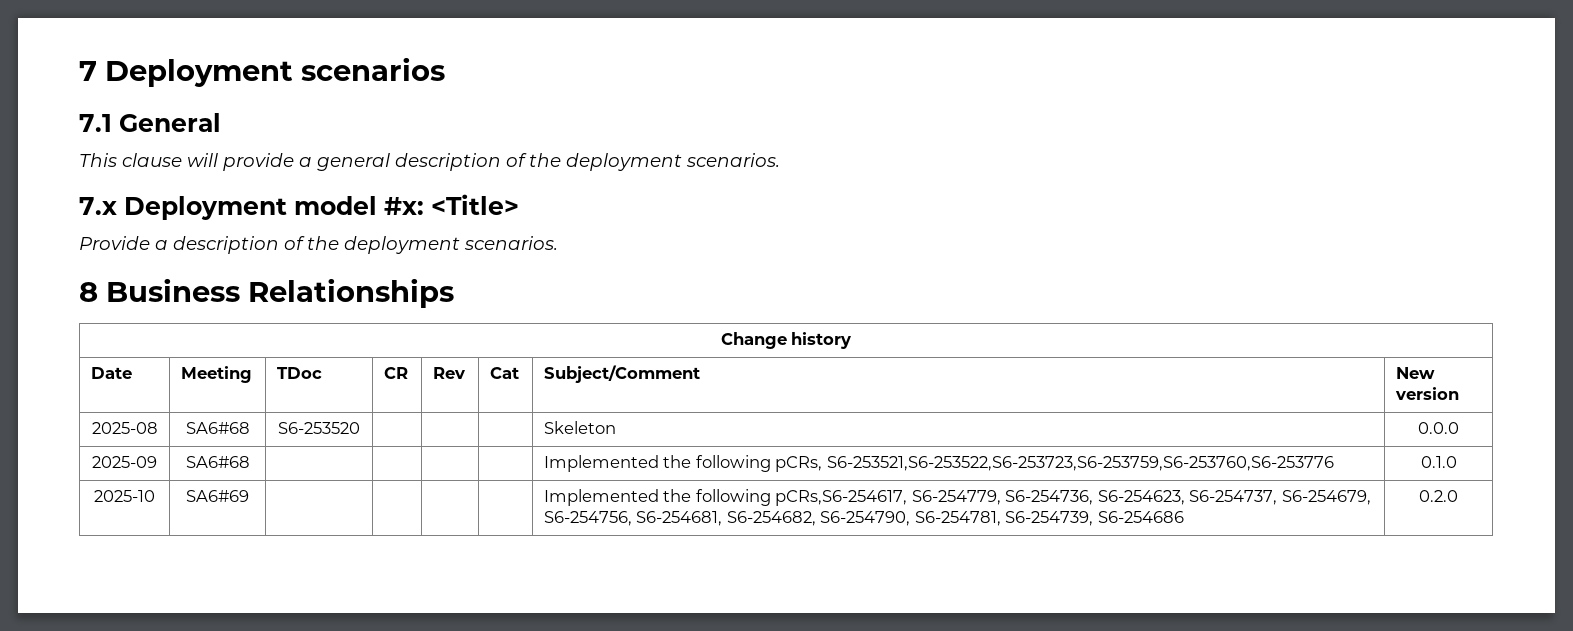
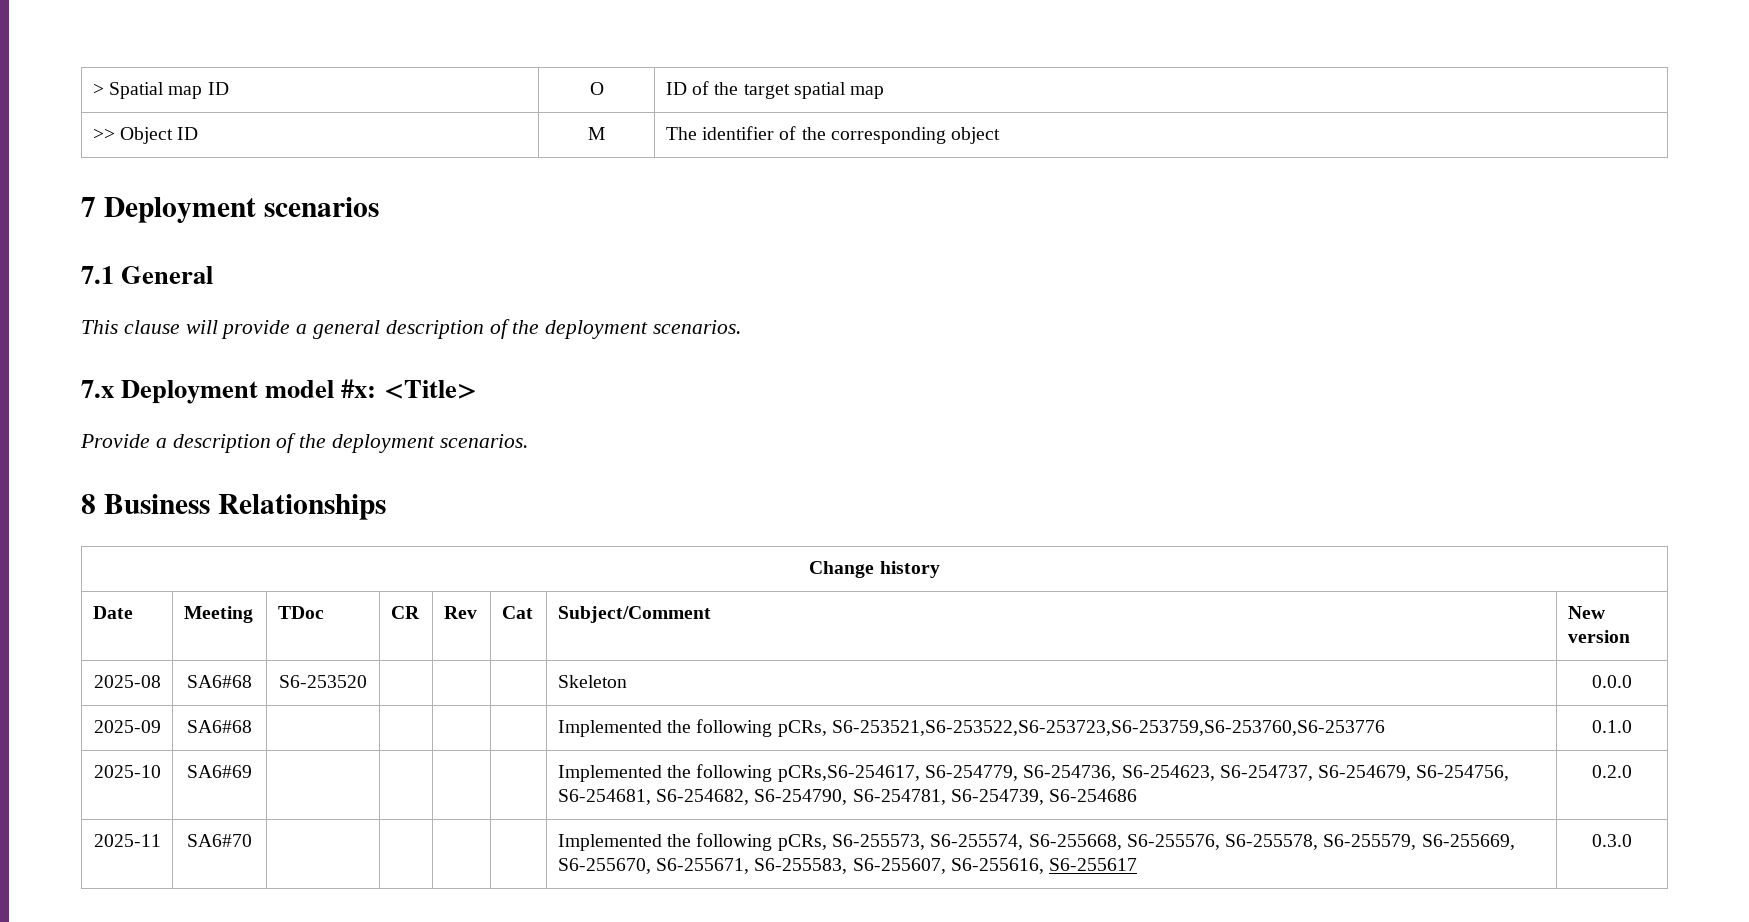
(79, 71) none -> [92,82,229,99] [589,82,604,95] [665,81,885,99] [92,127,199,144] [588,127,605,140] [665,126,1001,144] > Spatial map ID | O | ID of the target spatial map // >> Object ID | M | The identifier of the corresponding object //
(1458, 496) none -> [93,834,161,847] [187,834,252,847] [557,833,1515,851] [557,858,1138,874] [1592,834,1632,847] // 2025-11 | SA6#70 | | | | | Implemented the following pCRs, S6-255573, S6-255574, S6-255668, S6-255576, S6-255578, S6-255579, S6-255669, S6-255670, S6-255671, S6-255583, S6-255607, S6-255616, S6-255617 | 0.3.0

